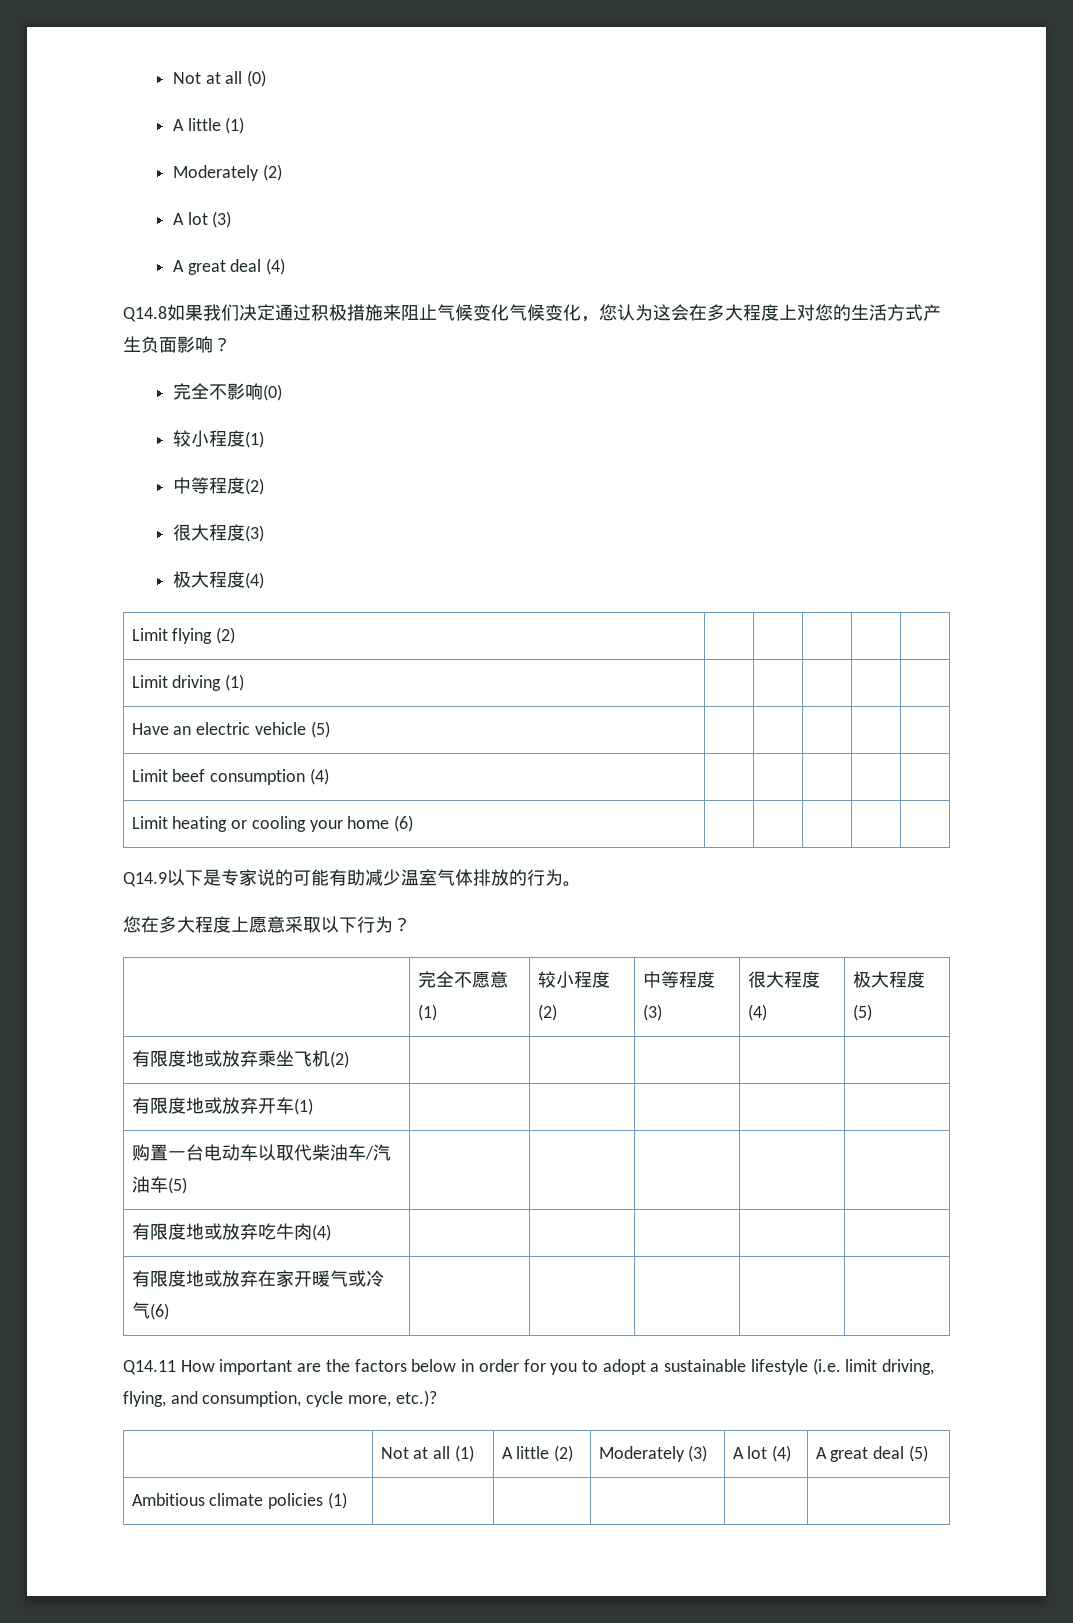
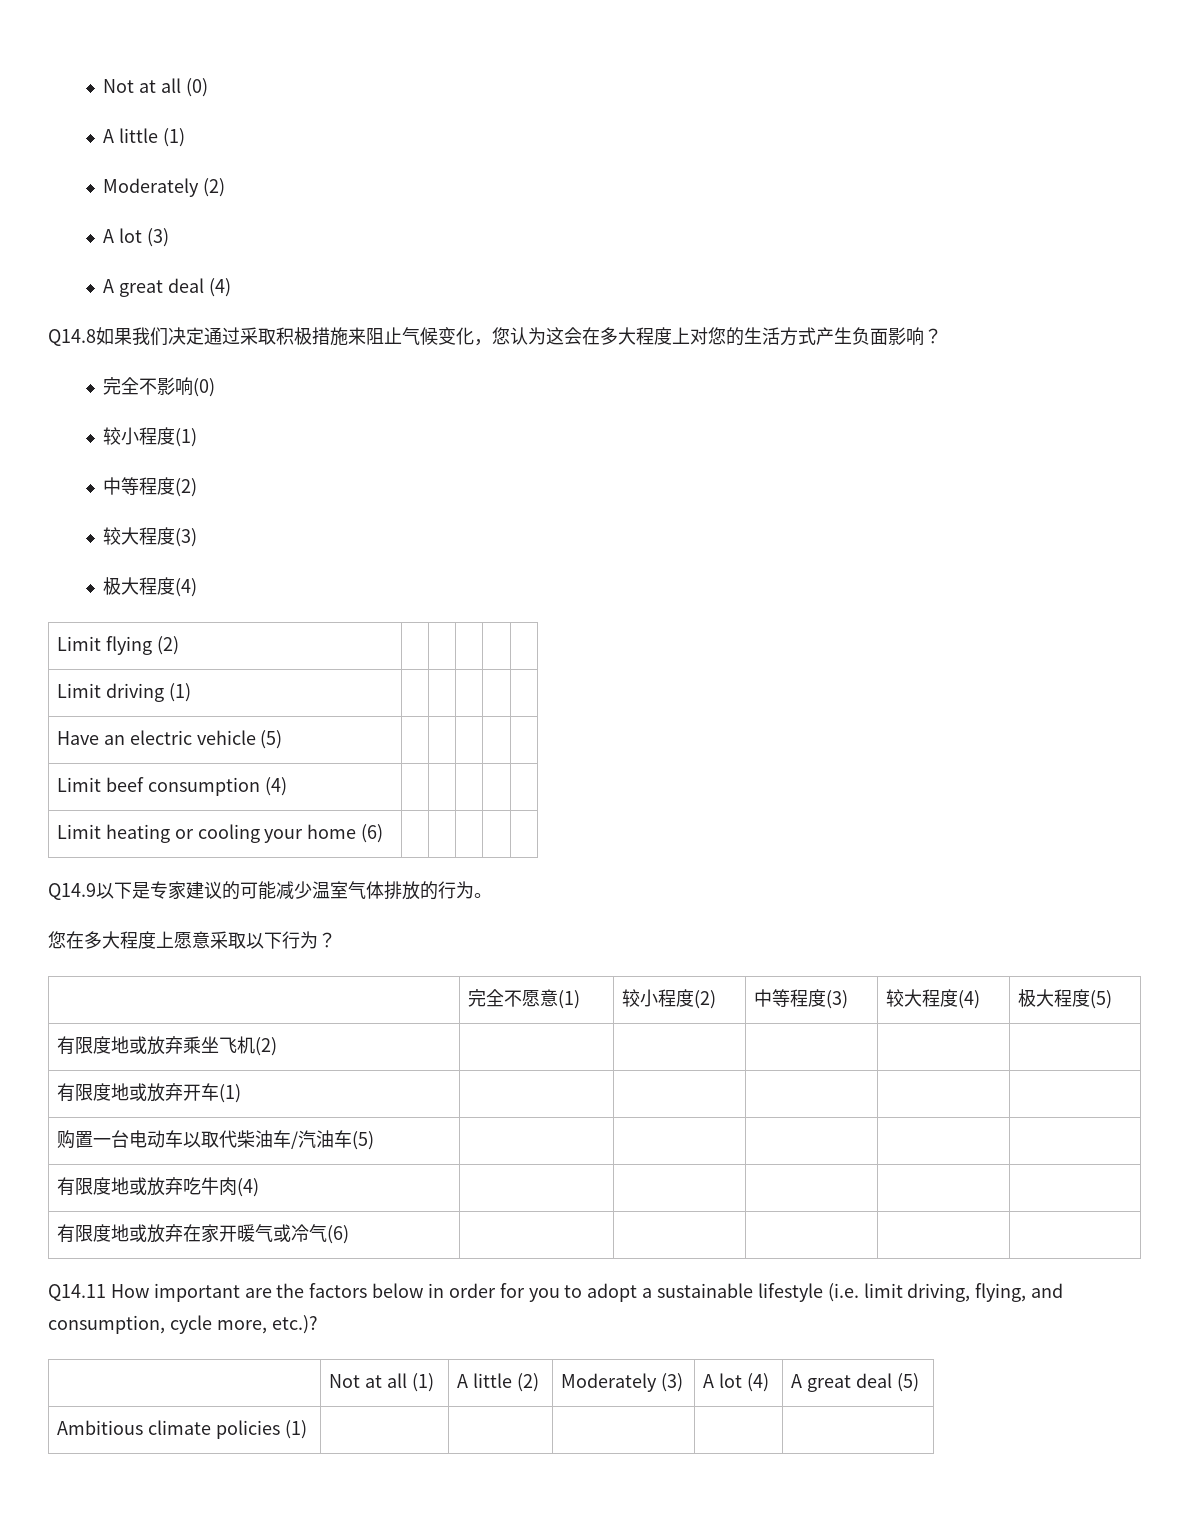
(311, 312) none -> [240,327,276,345] 采取
[509,304,581,321] 气候变化 -> (474, 336) none
[172,524,191,541] 很 -> [103,527,122,545] 较
[257,869,365,886] 说的可能有助 -> [186,881,276,900] 建议的可能
[747,971,766,988] 很 -> [886,989,905,1007] 较

